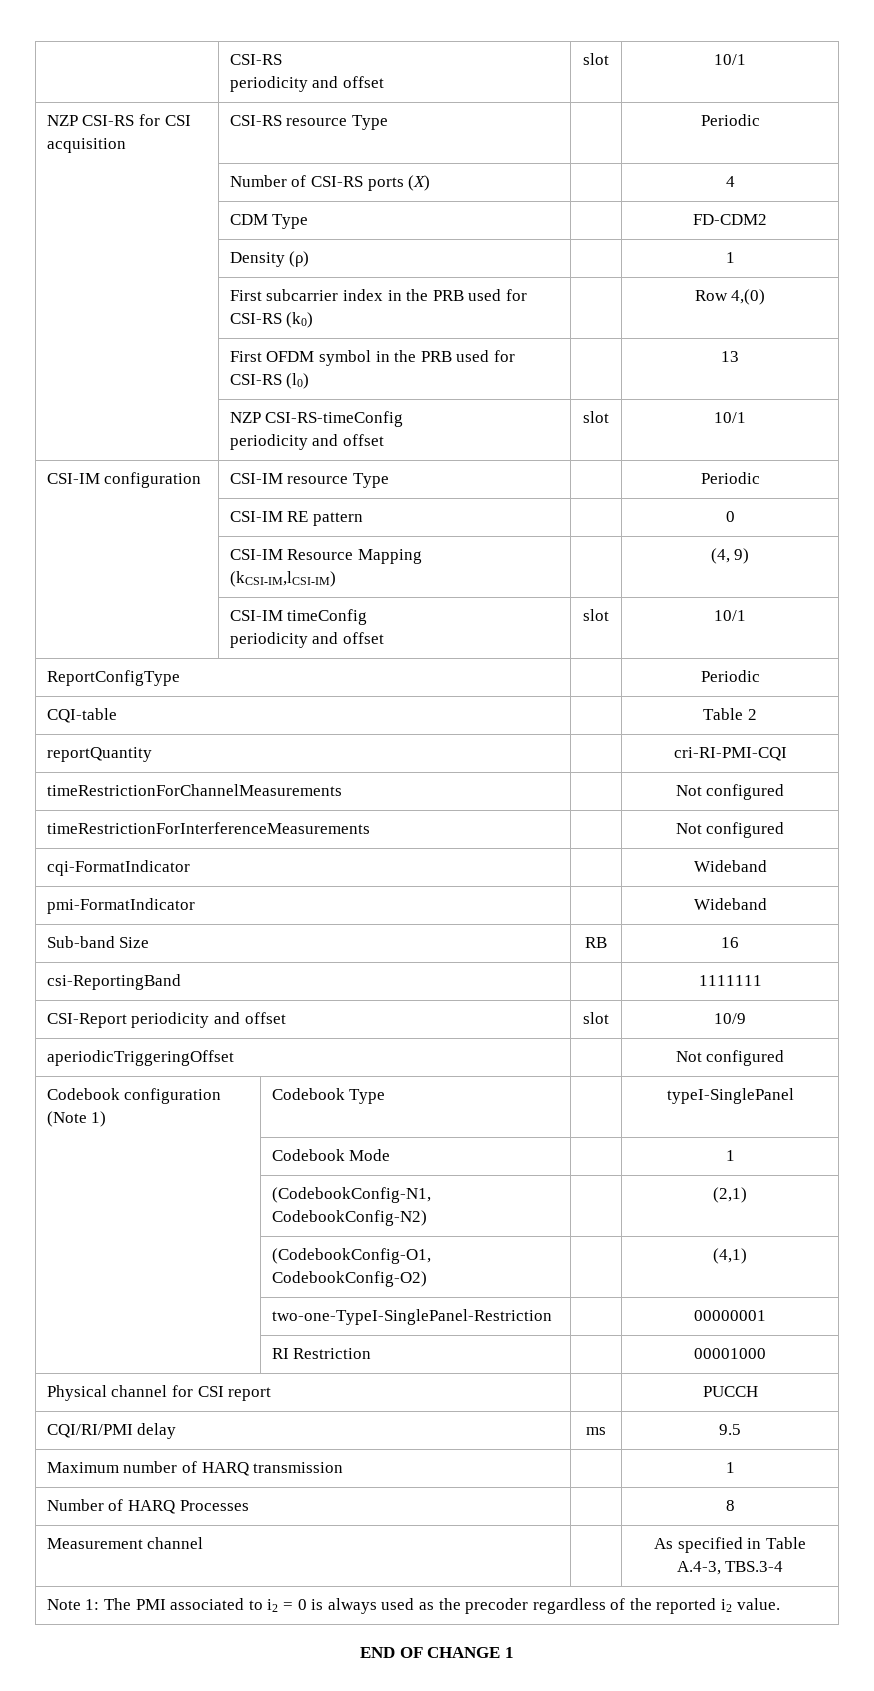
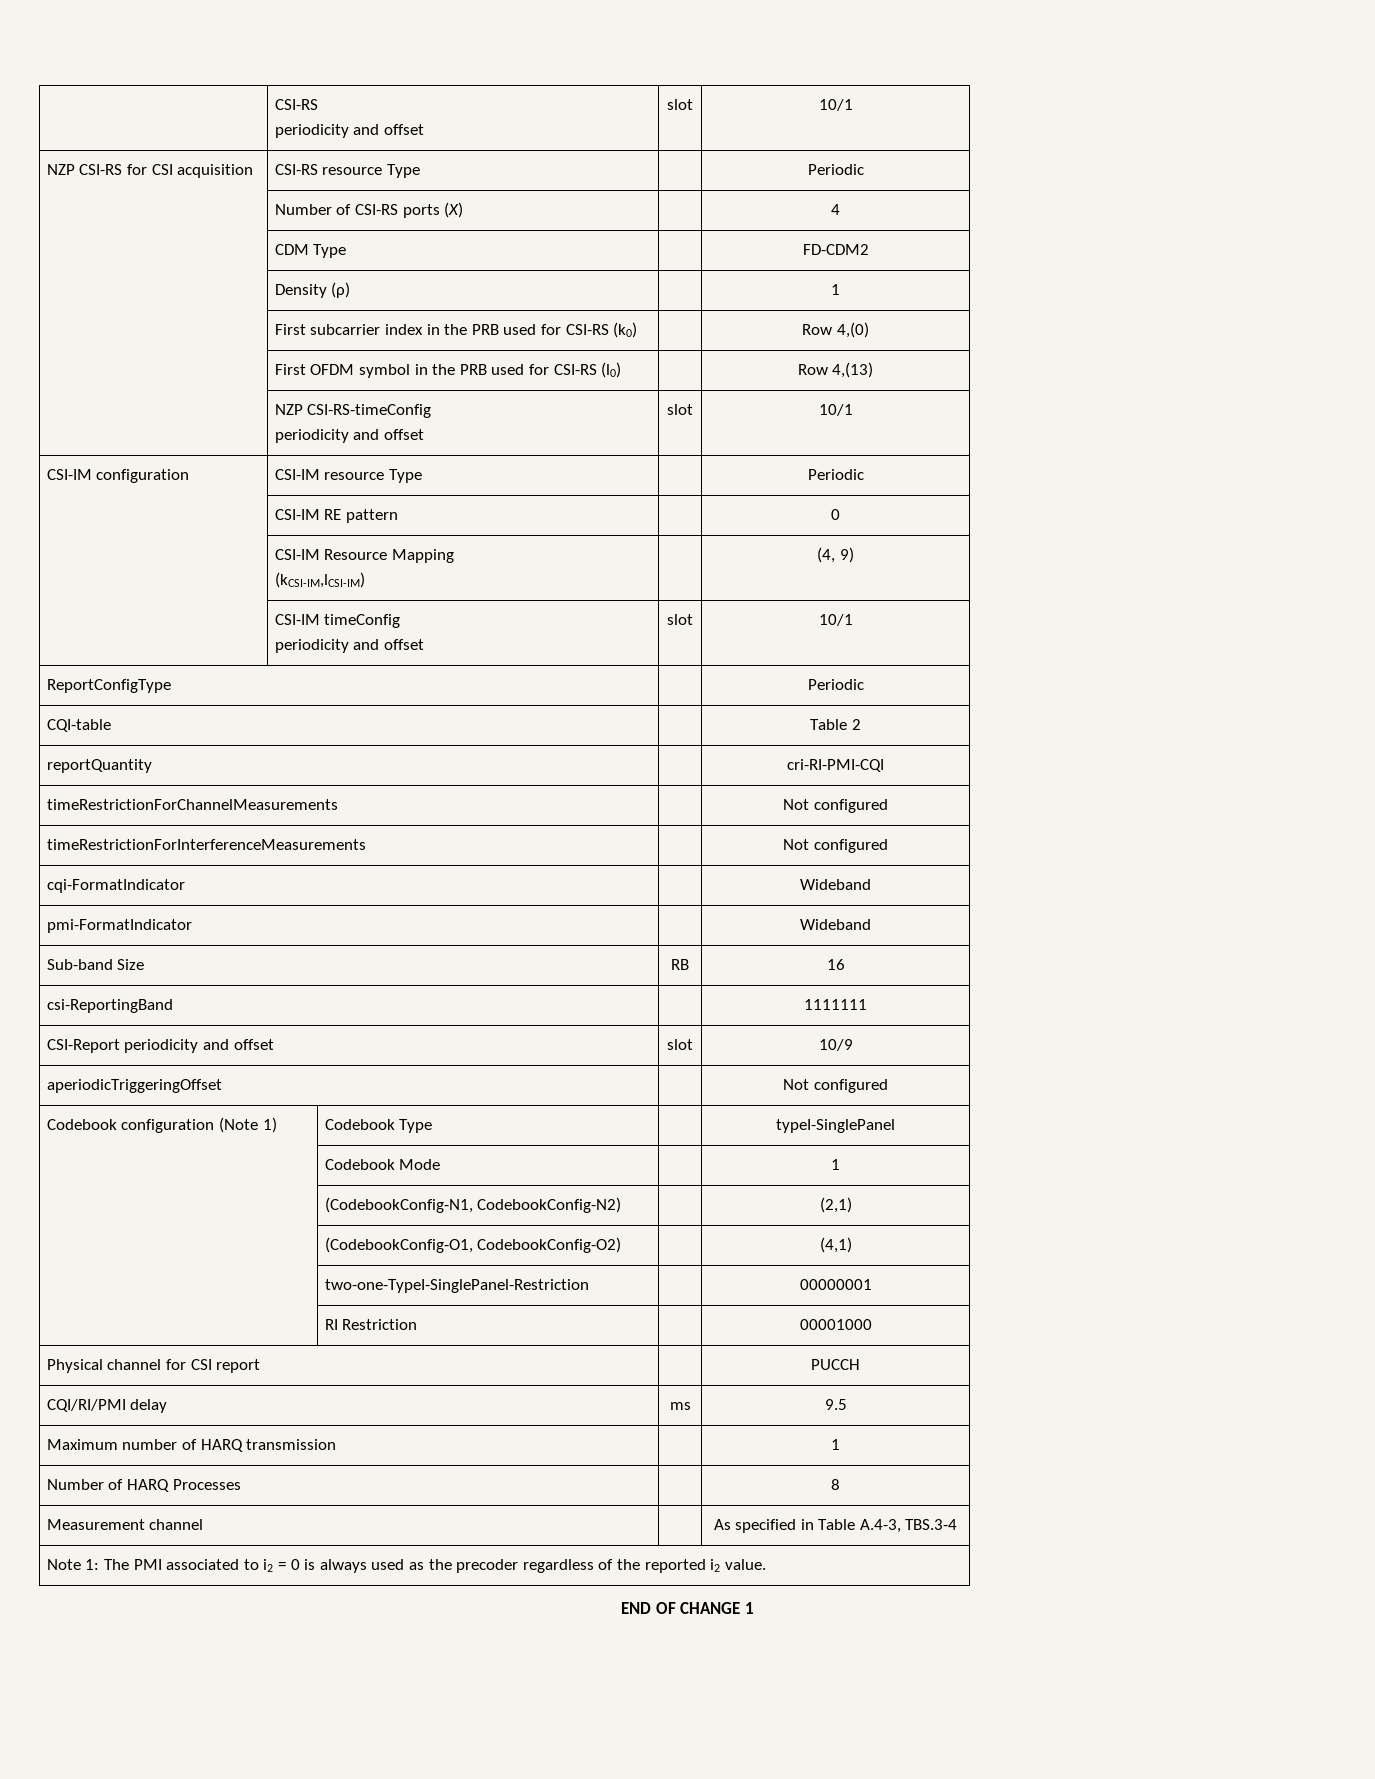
[721,351,739,362] 13 -> [797,362,874,378] Row 4,(13)

